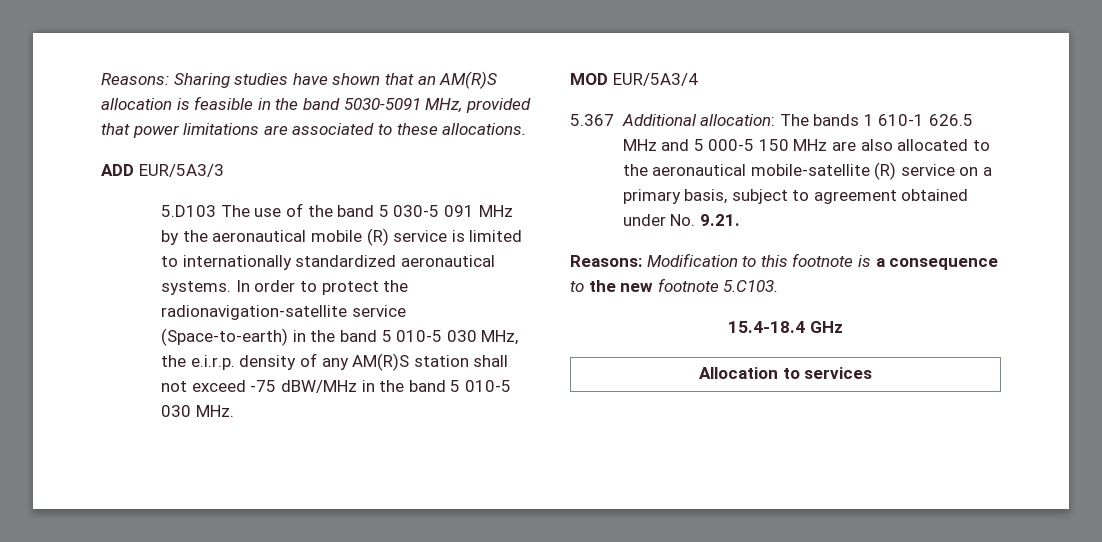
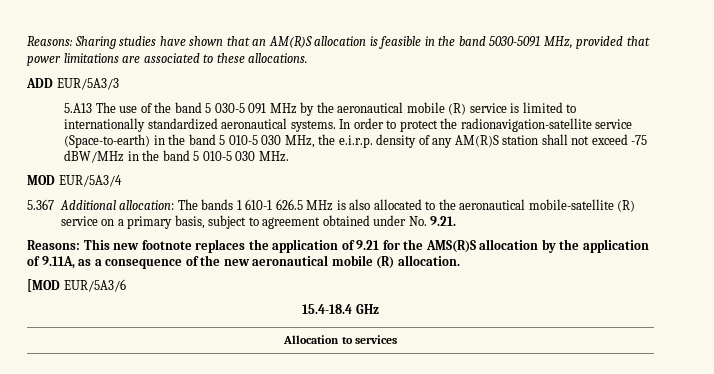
[161,205,217,217] 5.D103 -> [64,103,93,113] 5.A13
[661,139,857,151] and 5 000-5 150 MHz are -> [336,200,346,210] is
[646,253,871,267] Modification to this footnote is -> [83,239,649,253] [27,256,92,269] This new footnote replaces the application of 9.21 for the AMS(R)S allocation by the application of 9.11A, as
[570,281,584,292] to -> [185,256,199,266] of
[657,278,779,292] footnote 5.C103. -> [252,255,460,269] [27,279,126,292] aeronautical mobile (R) allocation. // [MOD EUR/5A3/6

